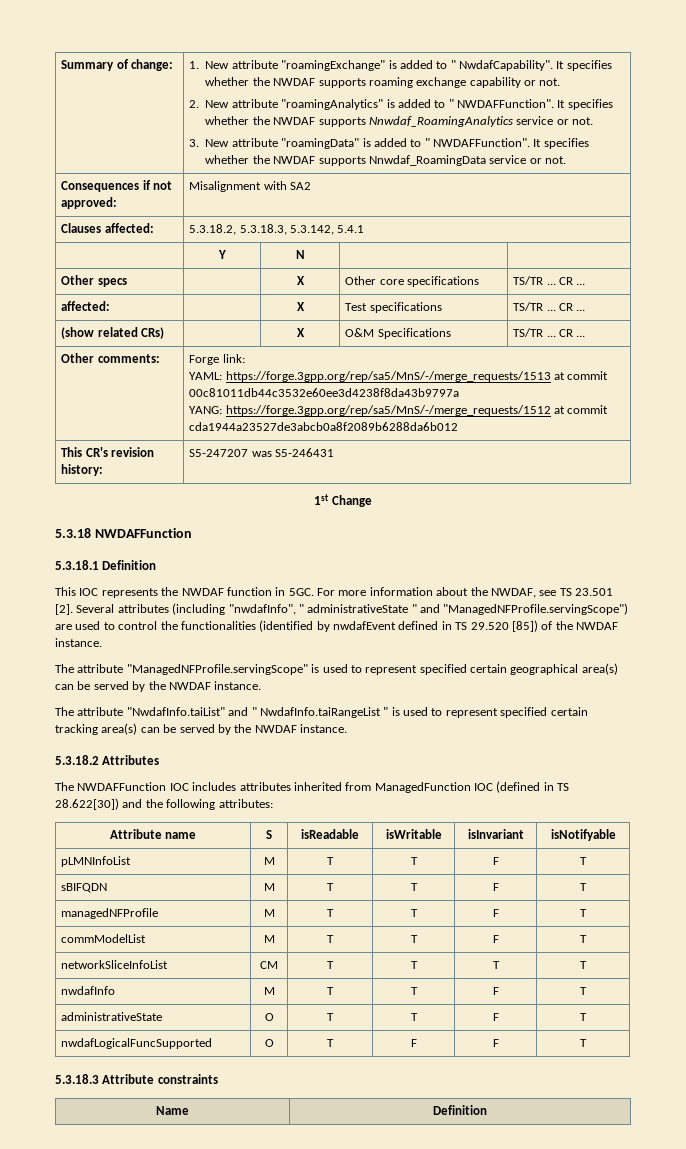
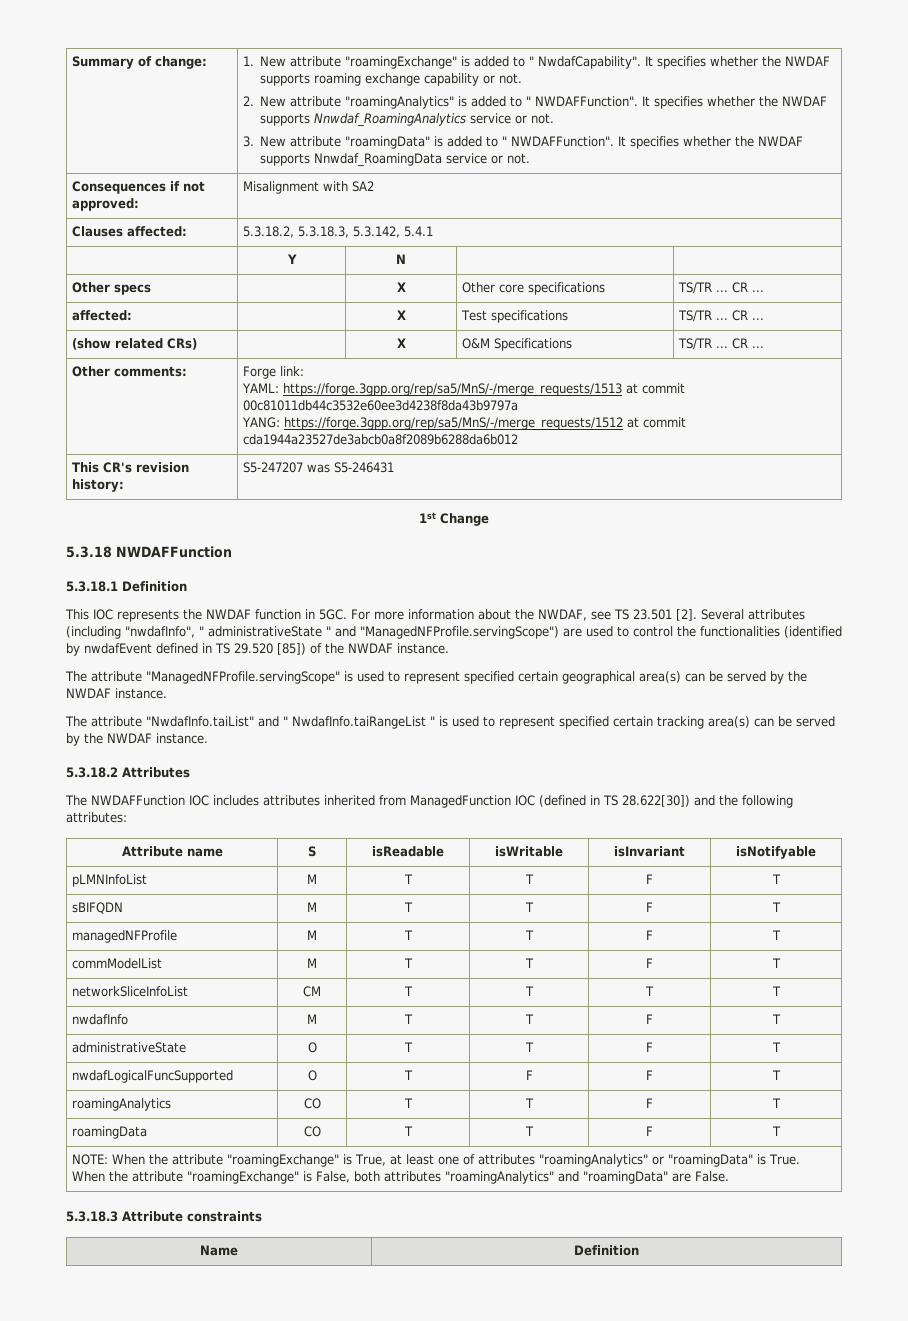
(587, 1043) none -> [71,1098,171,1111] [303,1098,321,1109] [403,1098,413,1108] [524,1098,534,1108] [646,1098,653,1108] [771,1098,781,1108] [71,1126,147,1139] [303,1126,321,1137] [403,1126,413,1136] [524,1126,534,1136] [646,1126,653,1136] [771,1126,781,1136] [71,1154,800,1167] [71,1171,729,1184] // roamingAnalytics | CO | T | T | F | T // roamingData | CO | T | T | F | T // NOTE: When the attribute "roamingExchange" is True, at least one of attributes "roamingAnalytics" or "roamingData" is True. When the attribute "roamingExchange" is False, both attributes "roamingAnalytics" and "roamingData" are False.

